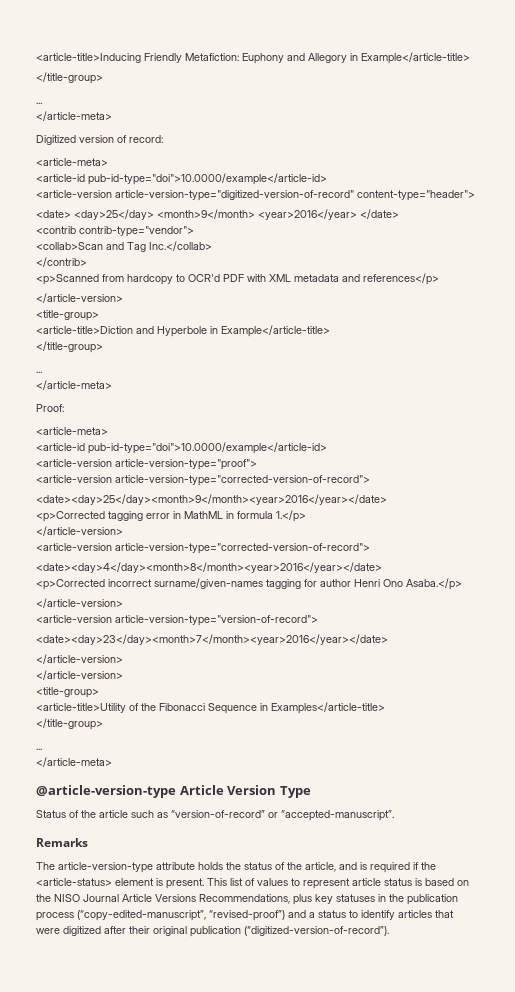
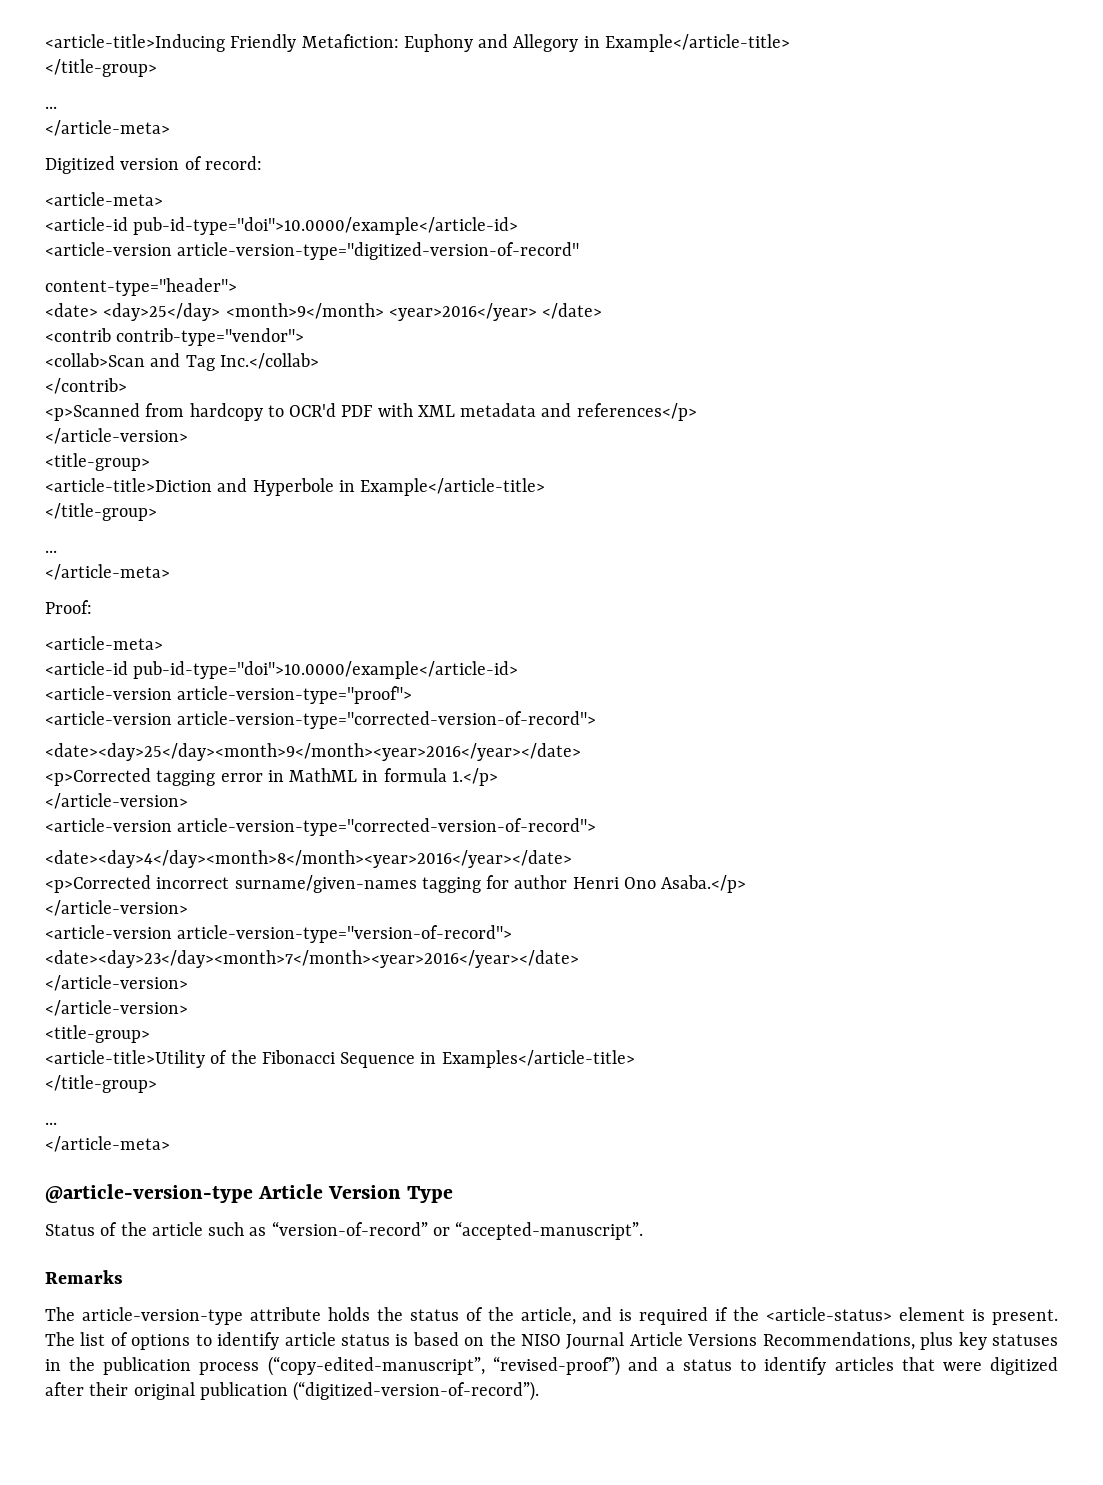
(354, 195) none -> (580, 251) //
[207,878,227,886] This -> [45,1332,75,1346] The
[257,878,350,889] values to represent -> [131,1332,280,1350] options to identify

